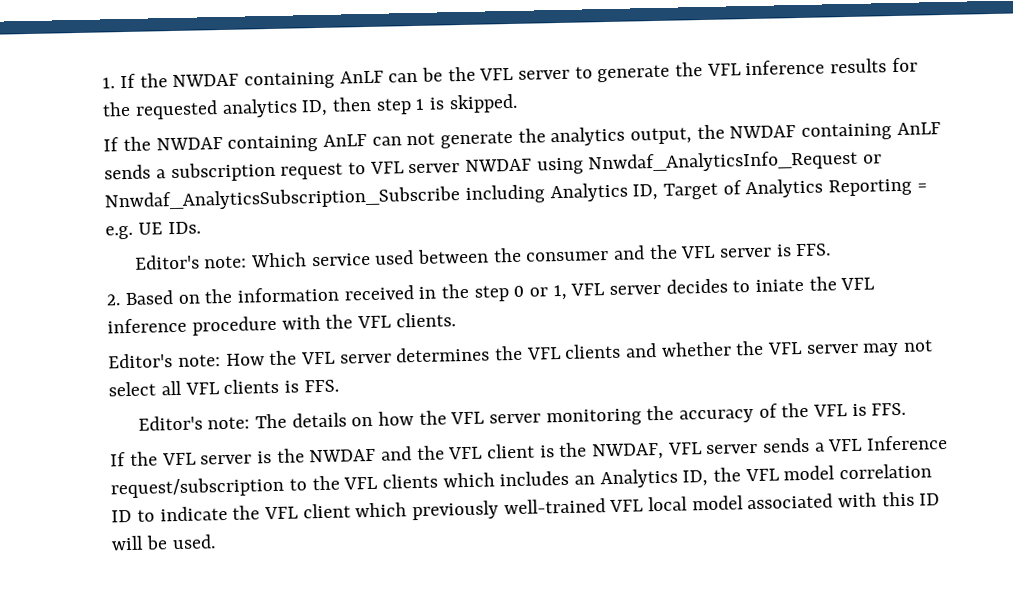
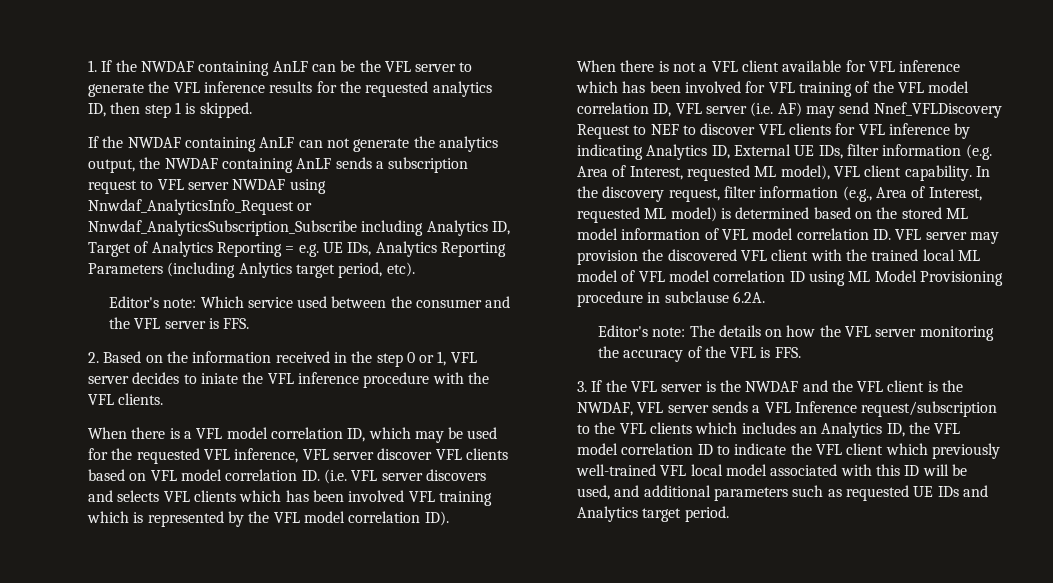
[167,221,201,235] IDs. -> [347,241,506,257] [87,262,415,278] IDs, Analytics Reporting Parameters (including Anlytics target period, etc).
[108,339,934,369] [108,378,339,397] Editor's note: How the VFL server determines the VFL clients and whether the VFL server may not select all VFL clients is FFS. -> [87,427,498,443] [87,448,508,464] [87,469,486,484] [87,490,492,506] [86,511,449,527] [576,60,961,72] [575,81,970,97] [576,102,1002,118] [576,123,971,139] [576,144,992,160] [576,165,990,181] [576,186,982,202] [576,207,968,223] [576,228,999,244] [576,249,980,265] [576,270,1003,286] [576,291,765,307] When there is a VFL model correlation ID, which may be used for the requested VFL inference, VFL server discover VFL clients based on VFL model correlation ID. (i.e. VFL server discovers and selects VFL clients which has been involved VFL training which is represented by the VFL model correlation ID). // When there is not a VFL client available for VFL inference which has been involved for VFL training of the VFL model correlation ID, VFL server (i.e. AF) may send Nnef_VFLDiscovery Request to NEF to discover VFL clients for VFL inference by indicating Analytics ID, External UE IDs, filter information (e.g. Area of Interest, requested ML model), VFL client capability. In the discovery request, filter information (e.g., Area of Interest, requested ML model) is determined based on the stored ML model information of VFL model correlation ID. VFL server may provision the discovered VFL client with the trained local ML model of VFL model correlation ID using ML Model Provisioning procedure in subclause 6.2A.
(907, 409) none -> [576,381,587,392] 3.
[171,534,216,550] used. -> [576,485,988,501] [576,506,729,522] used, and additional parameters such as requested UE IDs and Analytics target period.

